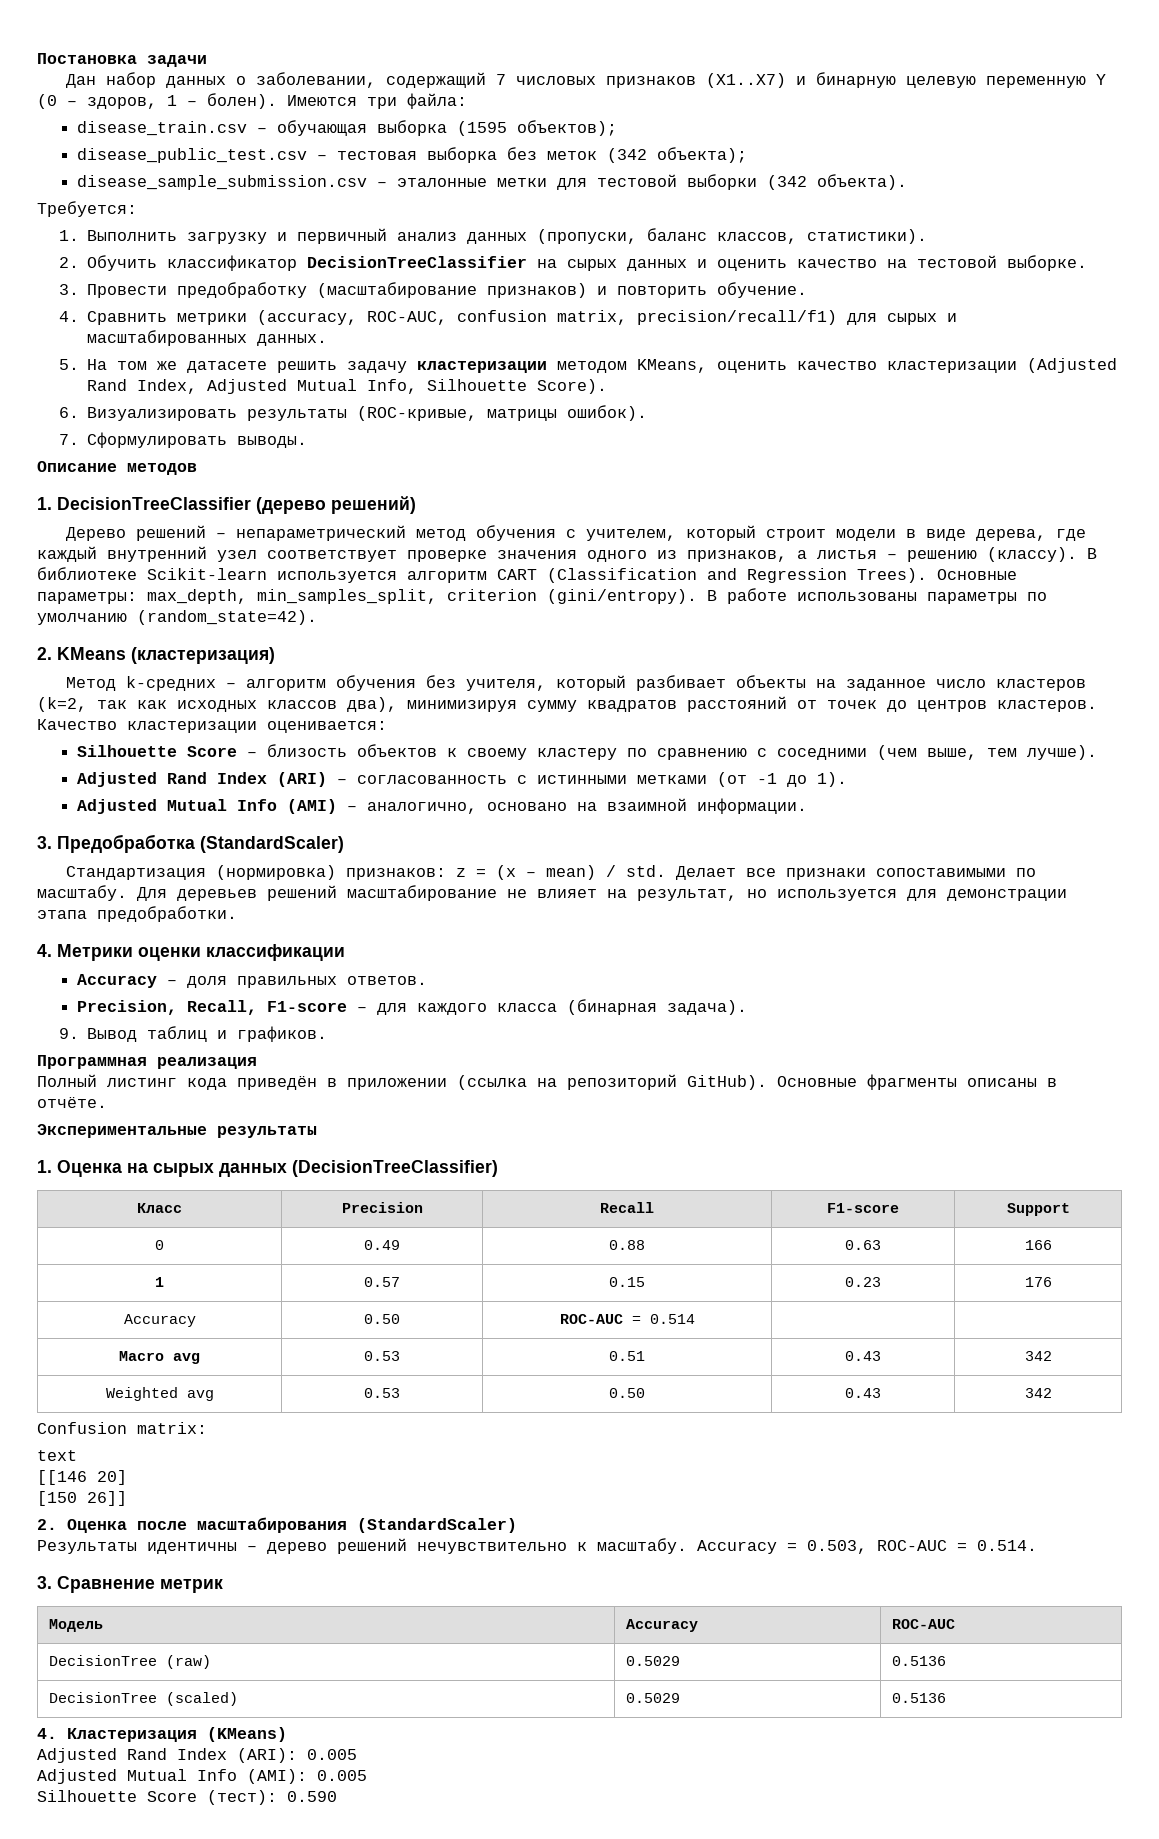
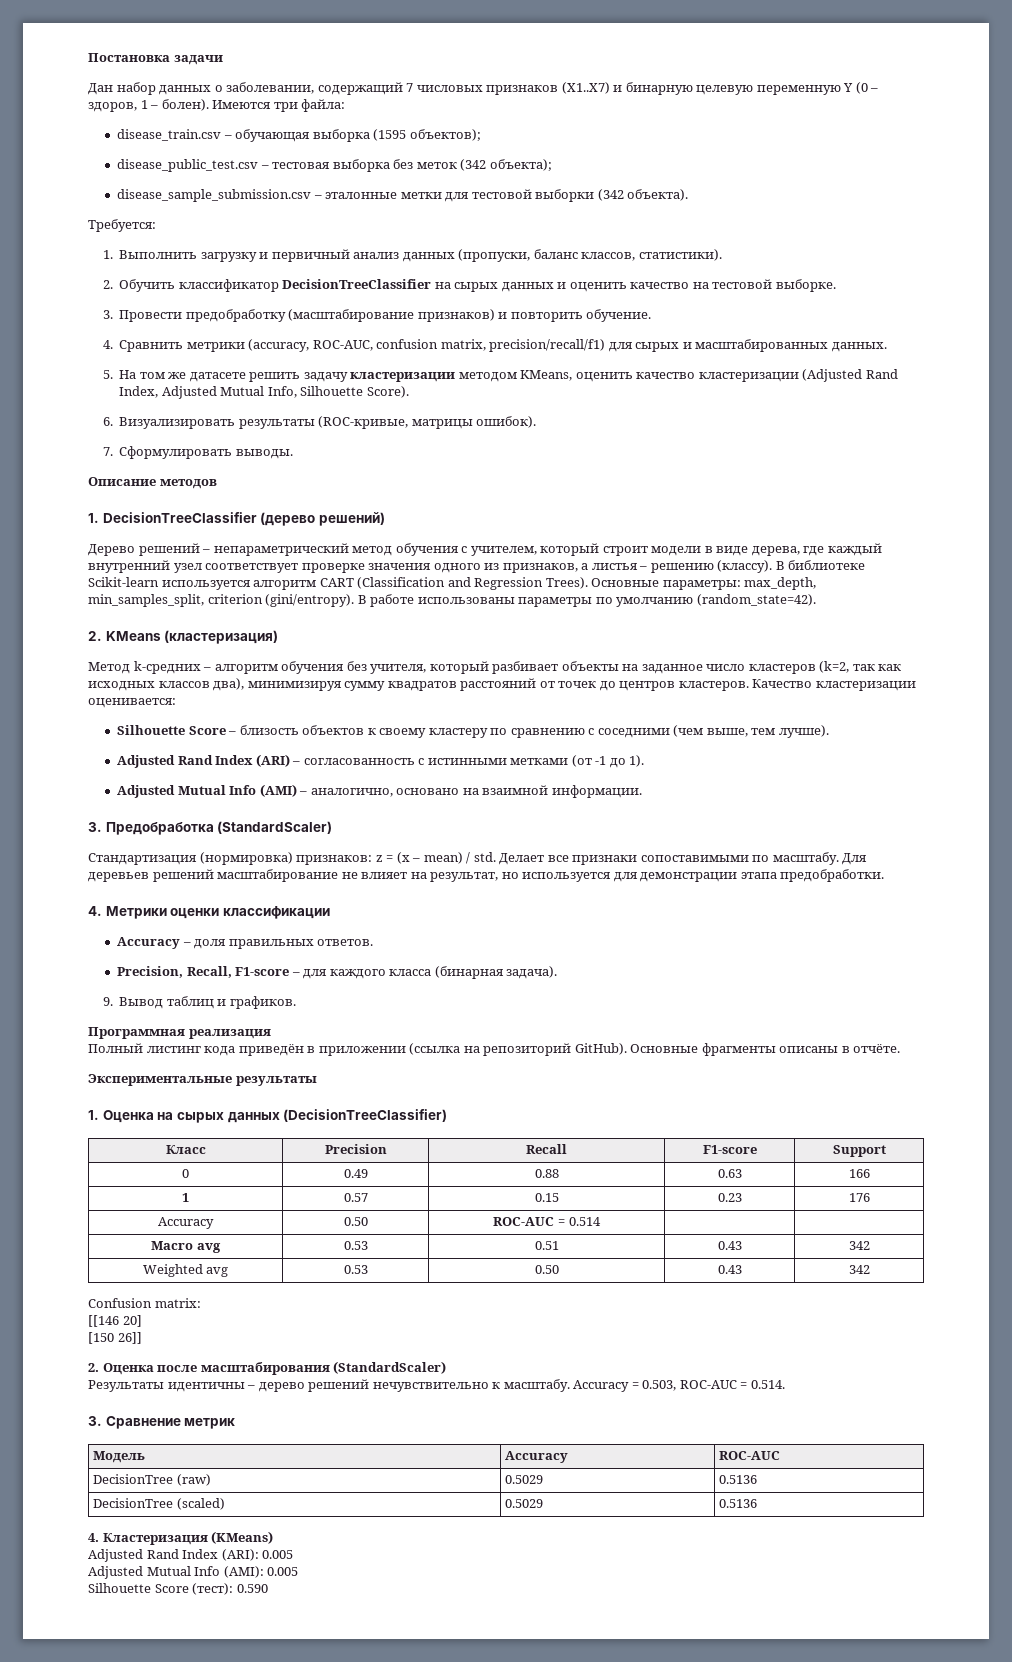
[37,1450,77,1461] // text -> (201, 1303) none

